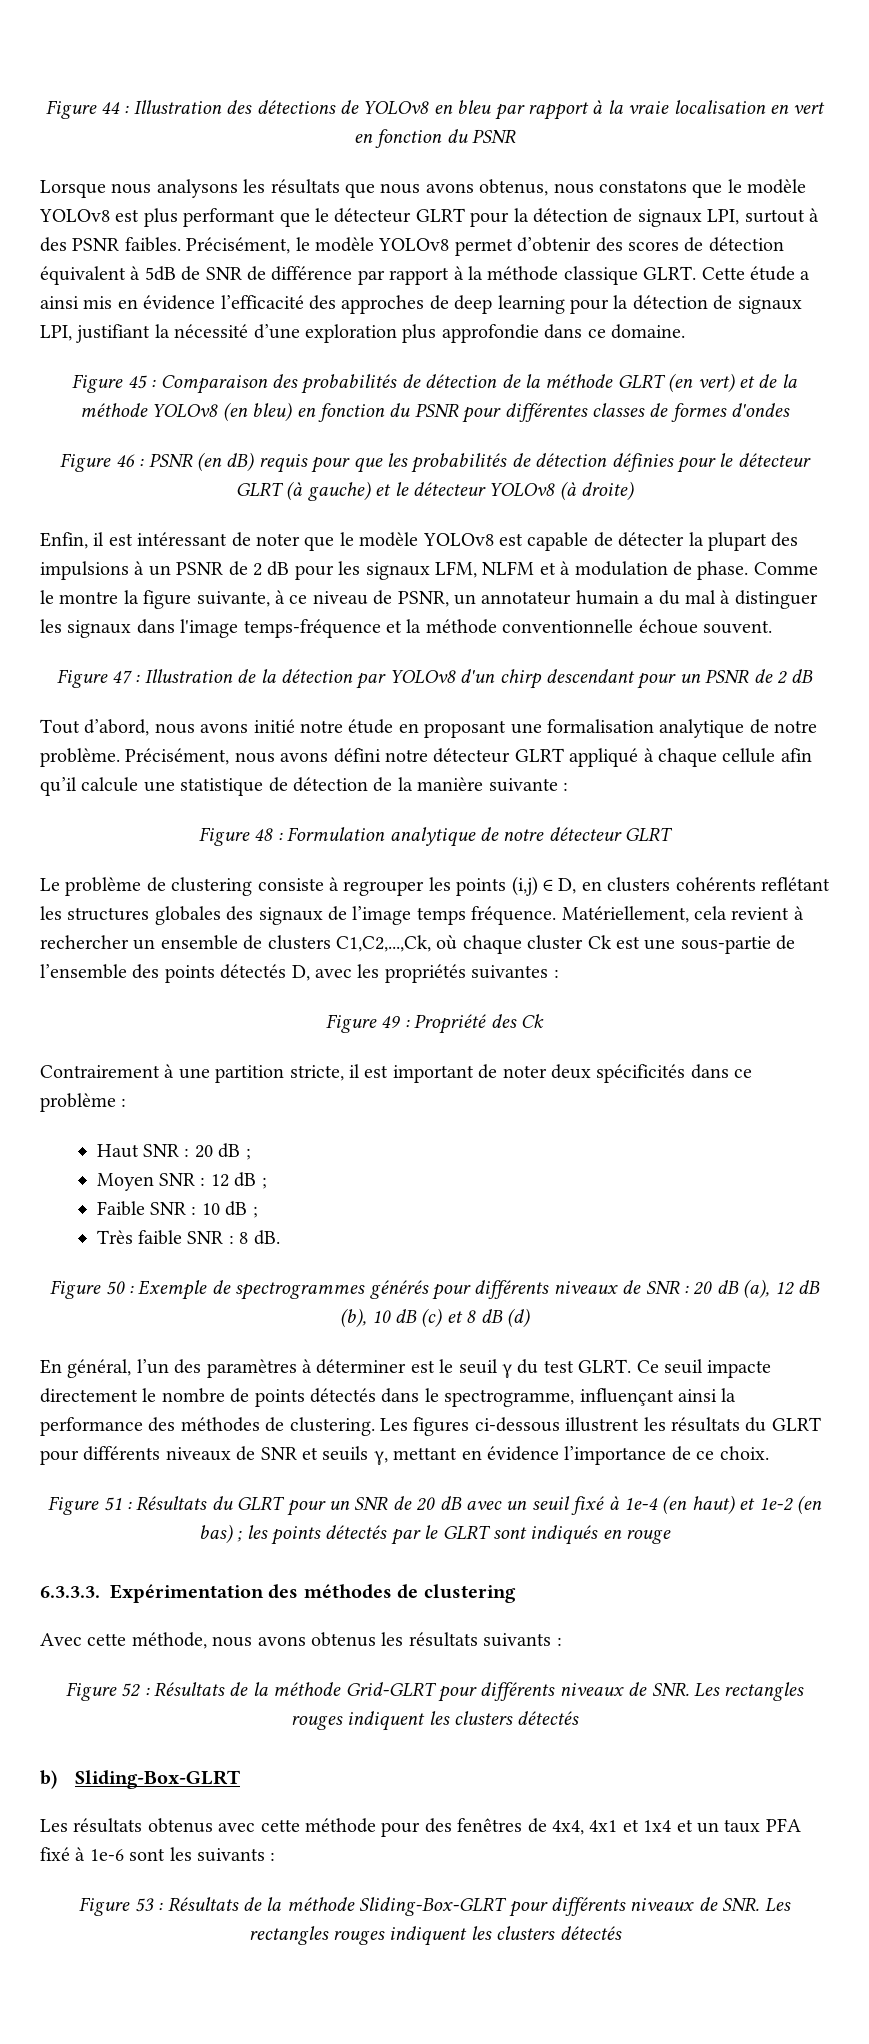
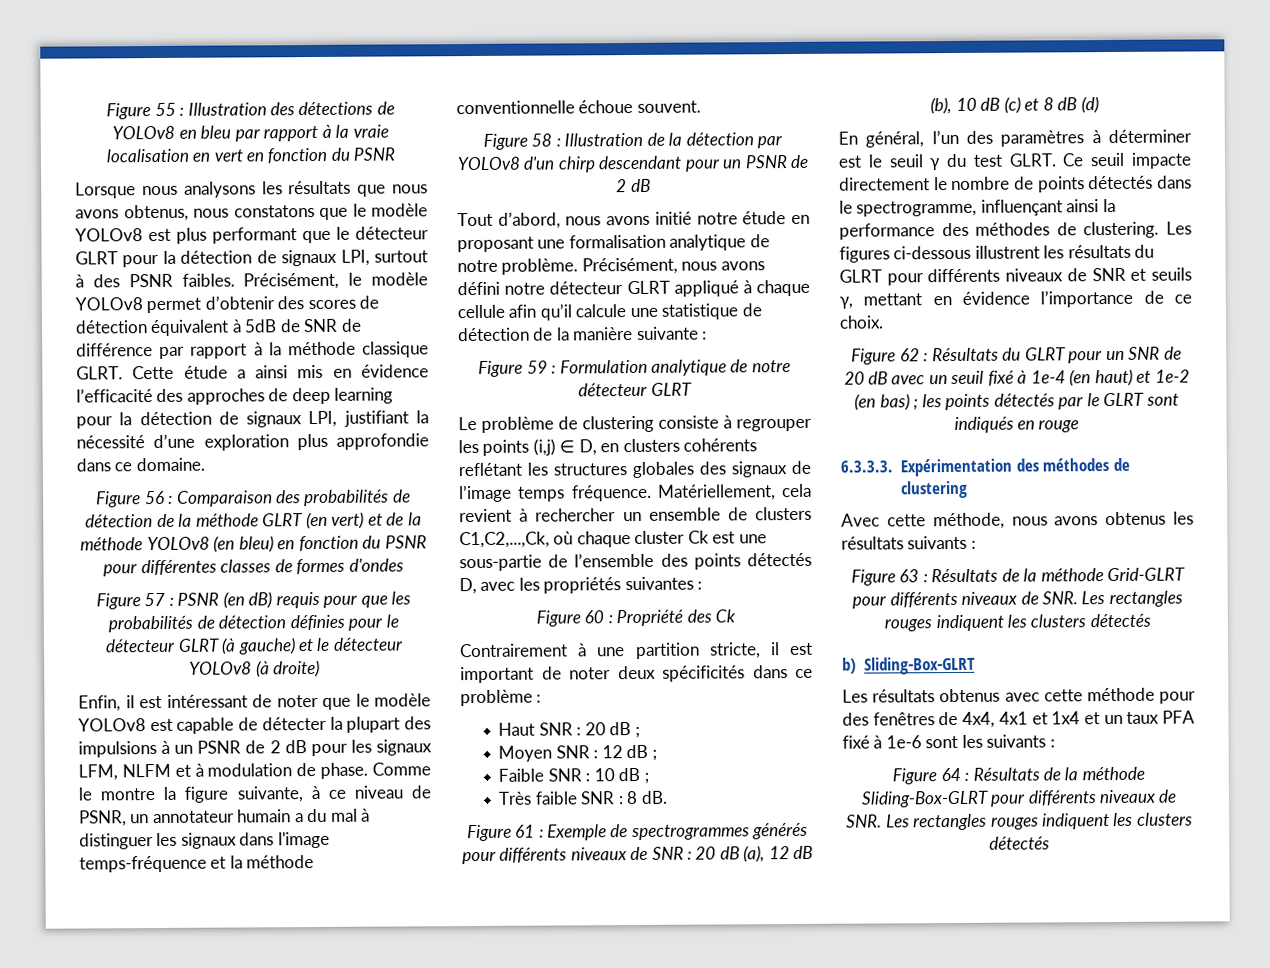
[45,100,120,119] Figure 44 -> [106,102,176,120] Figure 55
[127,375,147,389] 45 -> [144,490,165,505] 56
[115,454,135,467] 46 -> [144,592,166,607] 57
[112,670,133,684] 47 -> [531,133,553,147] 58
[254,828,274,841] 48 -> [526,360,548,374] 59
[381,1016,402,1028] 49 -> [584,610,605,624] 60
[105,1281,125,1295] 50 -> [515,824,536,838] 61
[103,1497,122,1511] 51 -> [899,348,920,362] 62
[121,1683,142,1697] 52 -> [899,569,920,583] 63
[134,1898,154,1912] 53 -> [940,767,961,782] 64

